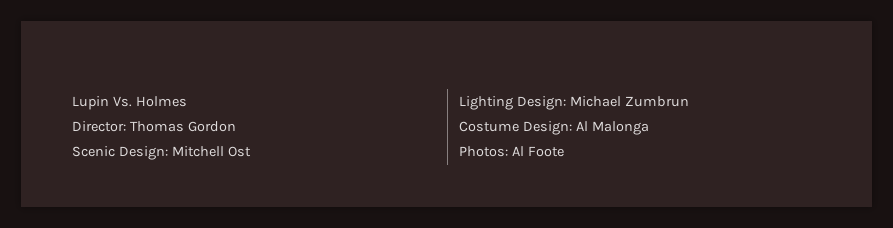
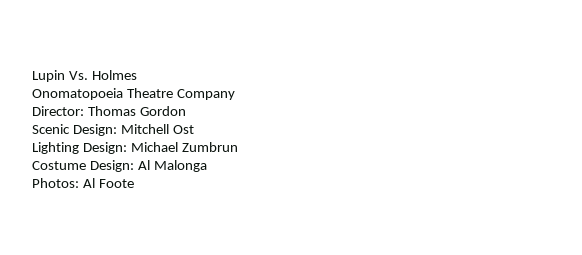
(187, 101) none -> [32,88,235,100] // Onomatopoeia Theatre Company

